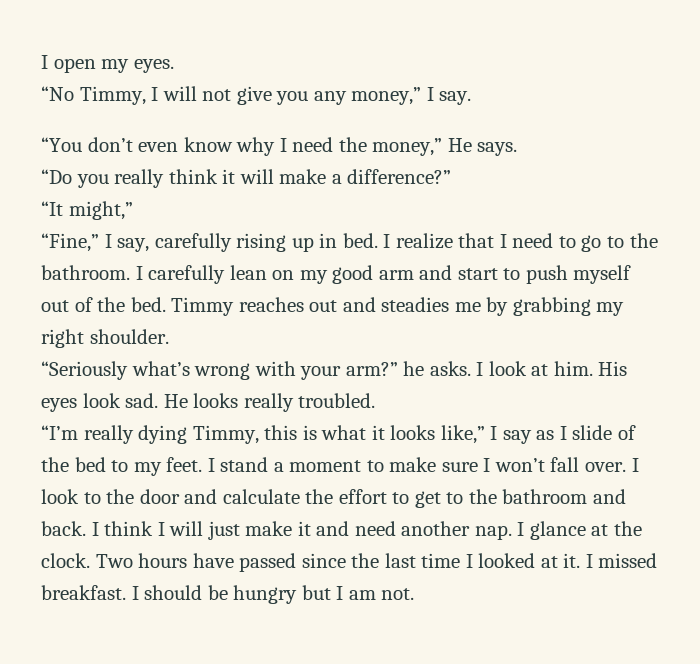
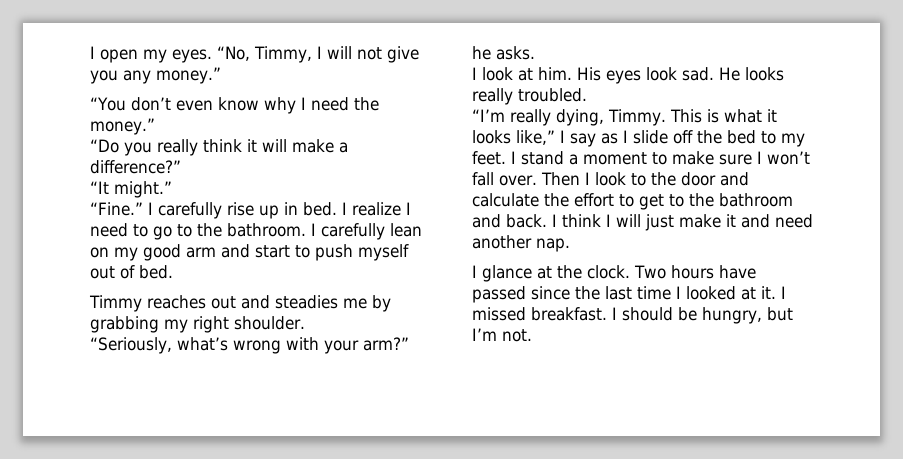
[41,86,74,101] // “No -> [217,46,250,61] “No,
[351,87,472,105] money,” I say. -> [156,67,221,84] money.”
[372,138,518,156] money,” He says. -> [90,118,155,135] money.”
[68,201,133,220] [41,233,287,252] might,” // “Fine,” I say, carefully rising -> [114,181,172,198] [90,202,254,219] might.” // “Fine.” I carefully rise
[458,233,495,248] that -> (401, 209) none
[97,297,166,312] the bed. -> [139,265,173,279] bed. //
[41,361,128,380] “Seriously -> [90,337,172,354] “Seriously,
(471, 368) none -> (535, 53) //
[138,425,298,444] dying Timmy, this -> [556,109,702,126] dying, Timmy. This
[618,425,637,440] of -> [673,130,693,144] off
(627, 467) none -> [540,172,580,186] Then
(512, 532) none -> (570, 245) //
[233,585,376,604] hungry but I am -> [702,307,793,324] [472,328,497,341] hungry, but I’m

